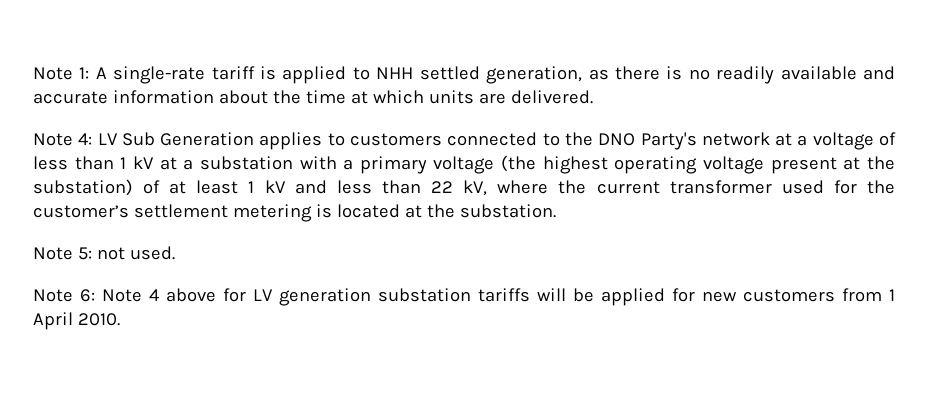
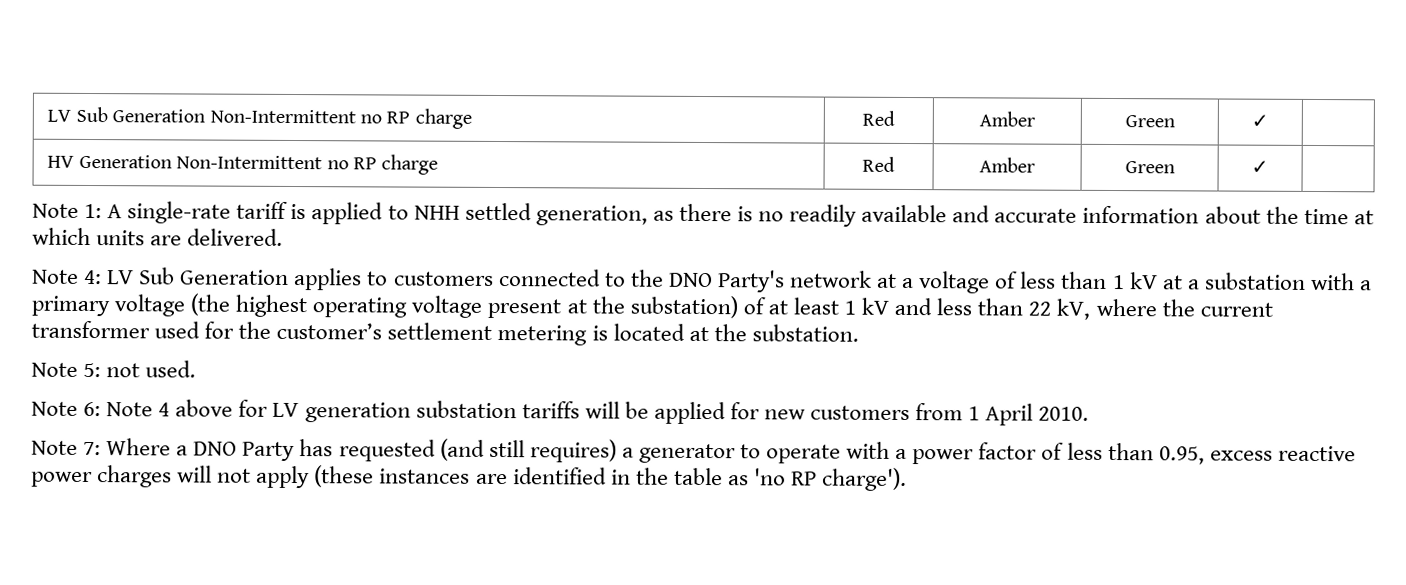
(33, 73) none -> [47,106,472,129] [862,110,895,126] [979,111,1035,127] [1124,115,1175,128] [1251,114,1269,128] [47,154,439,175] [862,156,895,172] [979,157,1035,173] [1124,161,1175,174] [1251,160,1269,174] LV Sub Generation Non-Intermittent no RP charge | Red | Amber | Green | ✓ | // HV Generation Non-Intermittent no RP charge | Red | Amber | Green | ✓ | //
(120, 319) none -> [31,438,1356,465] [31,465,908,491] // Note 7: Where a DNO Party has requested (and still requires) a generator to operate with a power factor of less than 0.95, excess reactive power charges will not apply (these instances are identified in the table as 'no RP charge').

